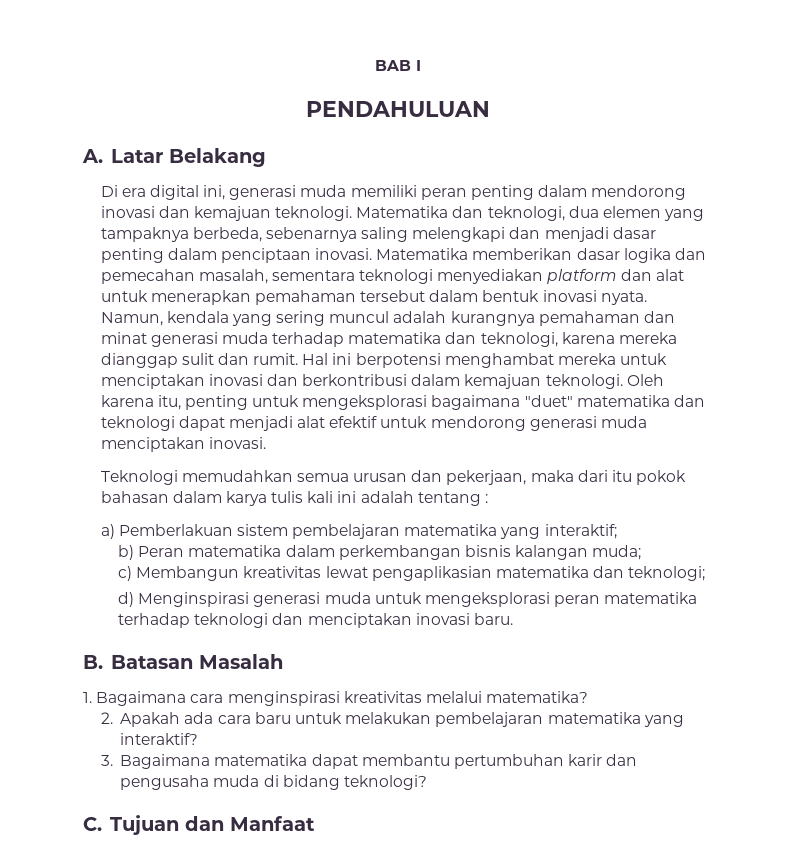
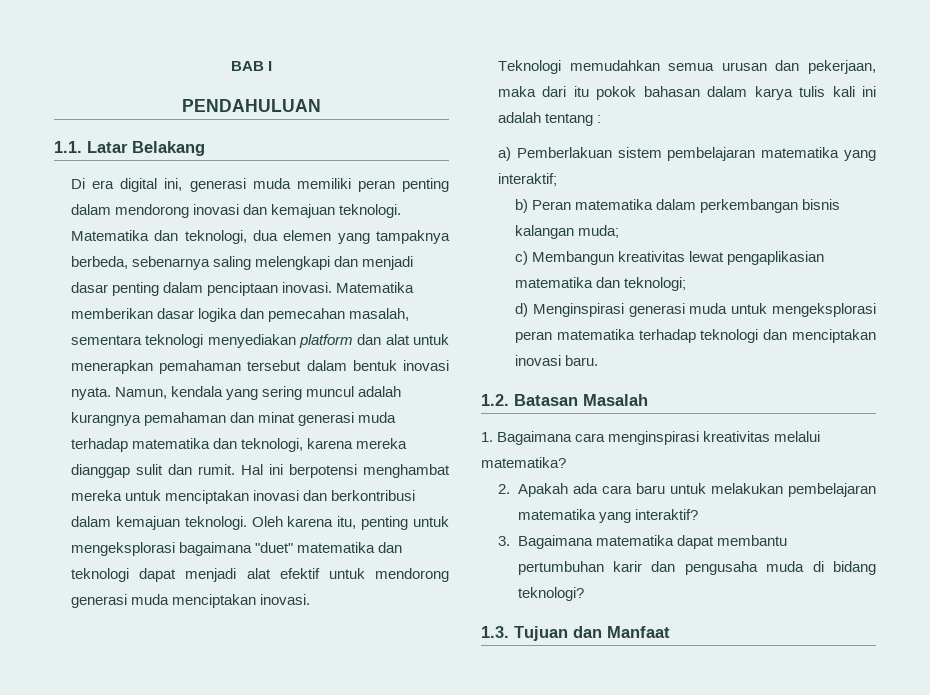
[82,149,103,163] A. -> [54,141,82,153] 1.1.
[83,655,103,669] B. -> [481,394,509,406] 1.2.
[83,817,102,831] C. -> [481,626,509,638] 1.3.

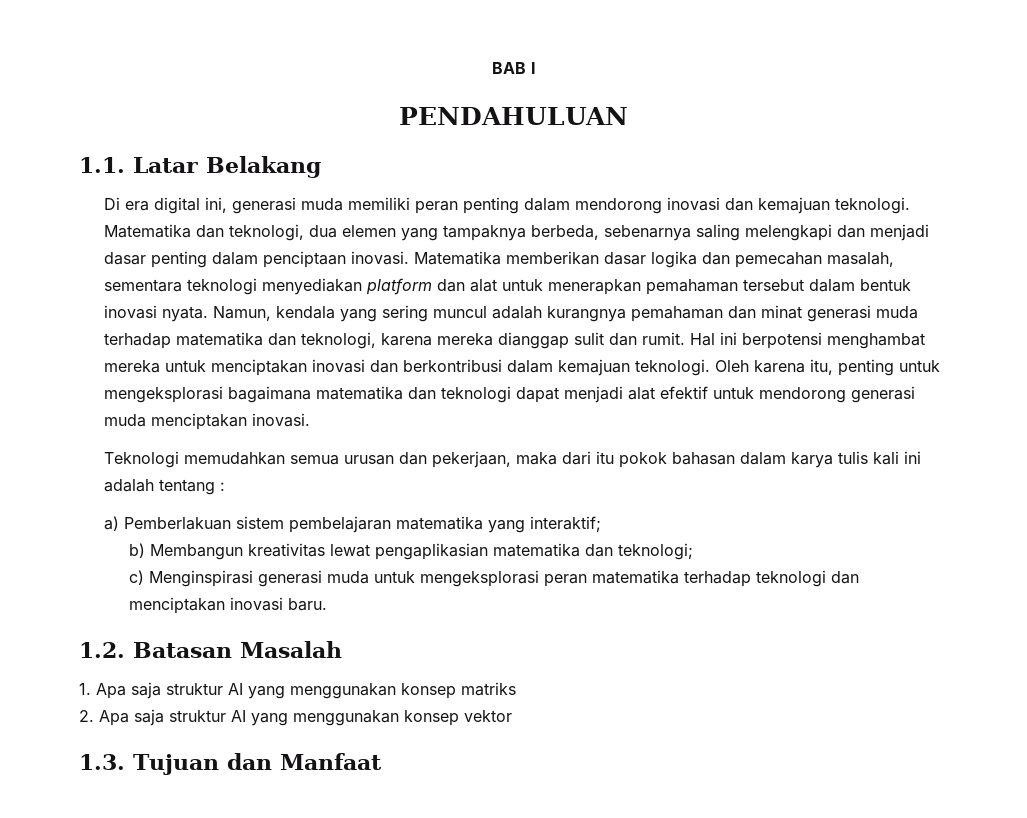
[255,542,294,553] "duet" -> (312, 394) none
[532,199,841,213] [515,225,620,239] [515,251,529,265] Peran matematika dalam perkembangan bisnis kalangan muda; // c) -> (146, 550) none
[515,303,529,317] d) -> [129,570,145,585] c)
[497,431,821,445] [481,457,566,468] [498,483,876,497] [517,509,698,523] [498,535,787,549] [517,561,877,575] [517,587,584,601] Bagaimana cara menginspirasi kreativitas melalui matematika? // 2. Apakah ada cara baru untuk melakukan pembelajaran matematika yang interaktif? // 3. Bagaimana matematika dapat membantu pertumbuhan karir dan pengusaha muda di bidang teknologi? -> [96,682,516,699] [79,709,512,726] Apa saja struktur AI yang menggunakan konsep matriks // 2. Apa saja struktur AI yang menggunakan konsep vektor

